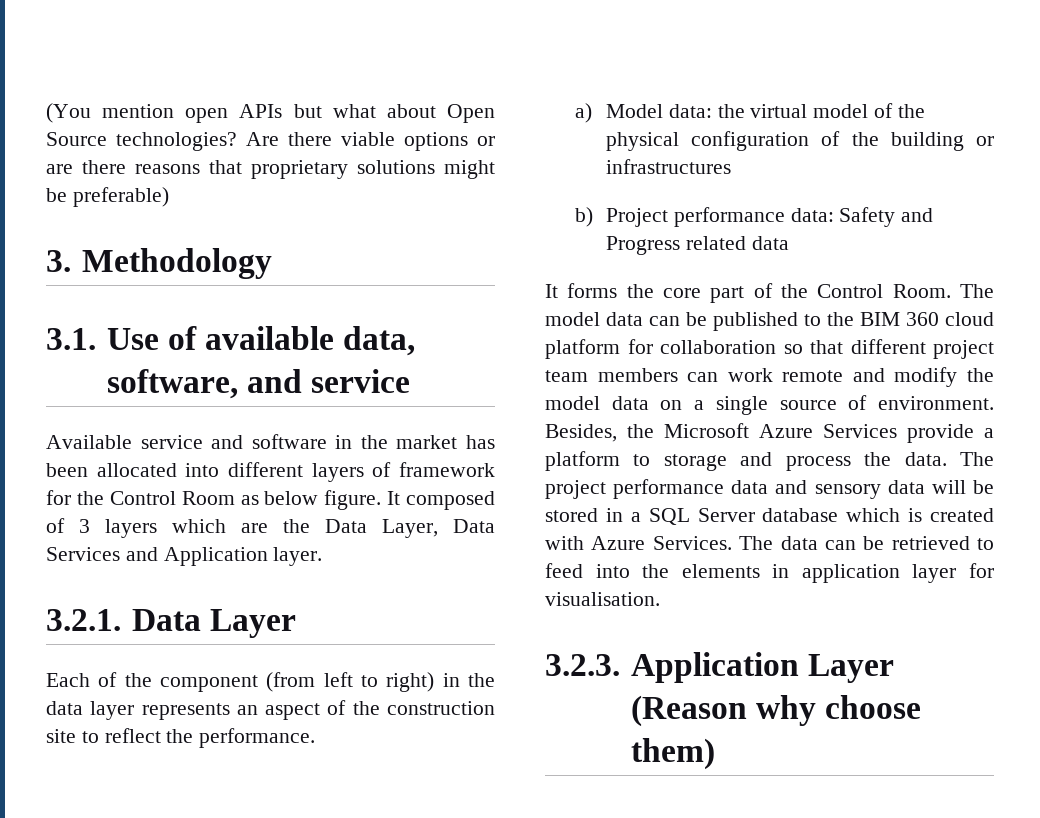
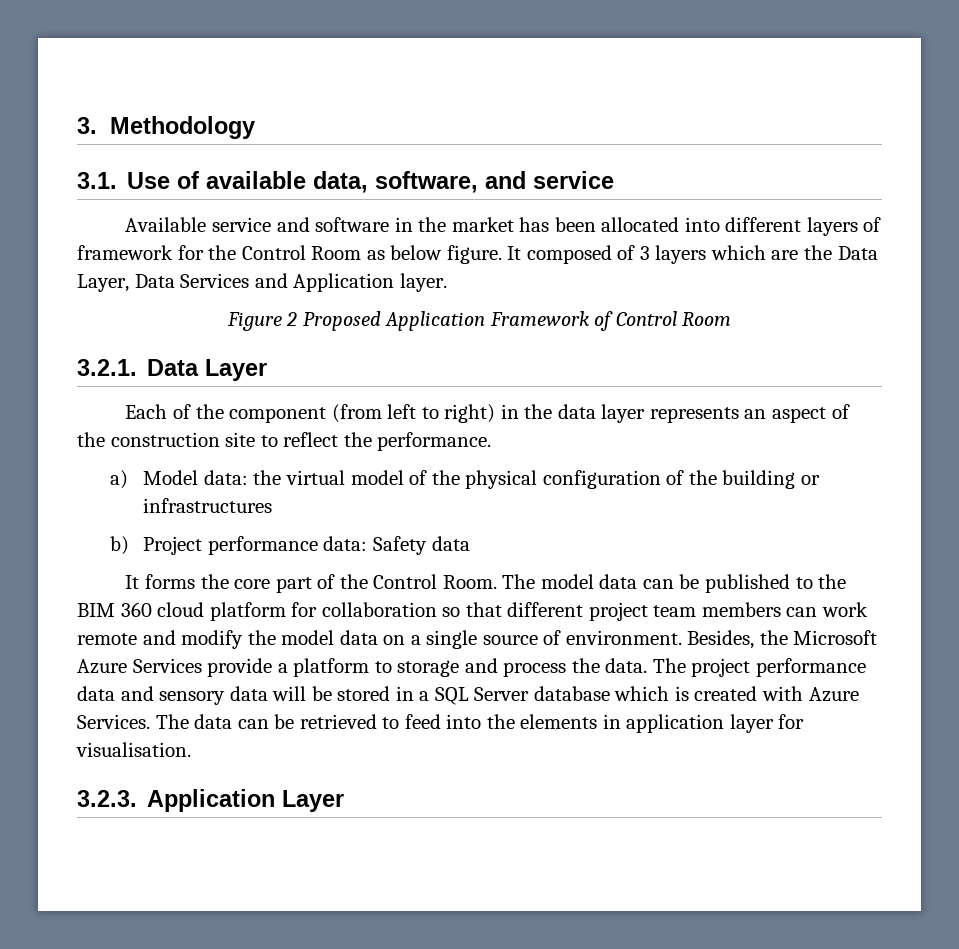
[46,103,496,123] [46,132,495,151] [46,160,495,179] [46,187,169,207] (You mention open APIs but what about Open Source technologies? Are there viable options or are there reasons that proprietary solutions might be preferable) // -> (77, 125) none
(323, 556) none -> [226,311,732,331] // Figure 2 Proposed Application Framework of Control Room
[901,208,934,222] [605,236,746,255] and Progress related -> (427, 545) none
[630,695,921,727] [630,738,715,770] (Reason why choose them) -> (345, 801) none

